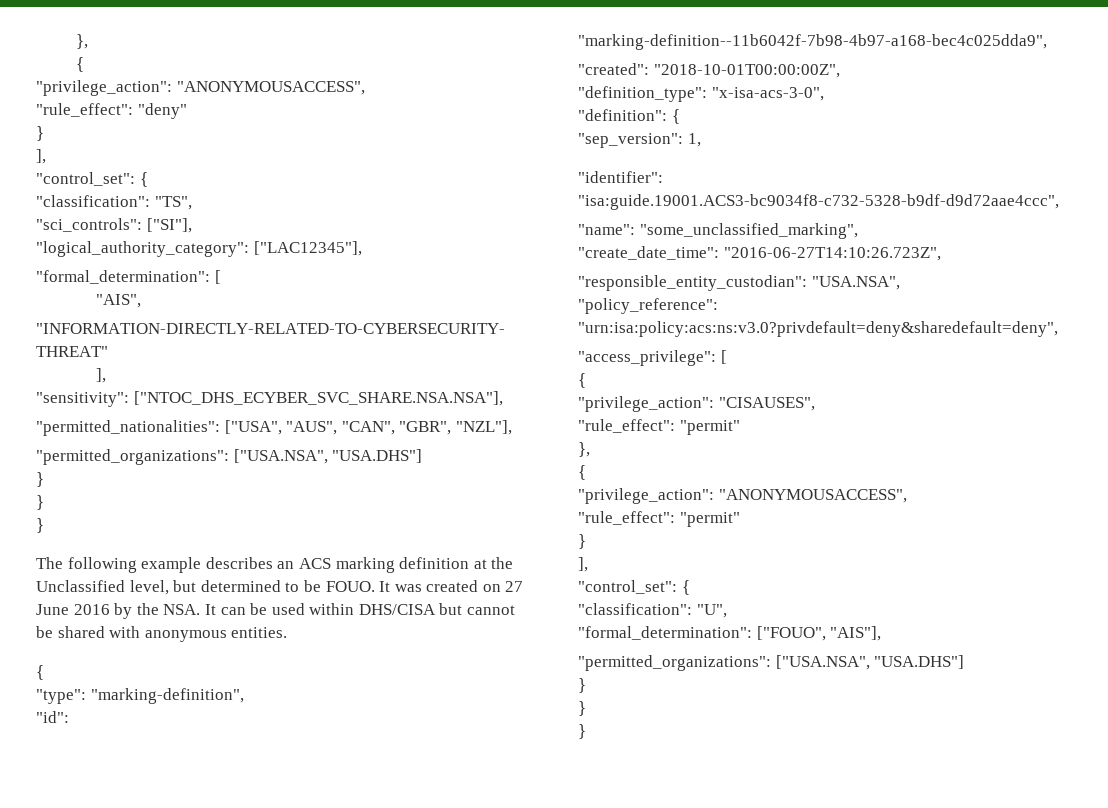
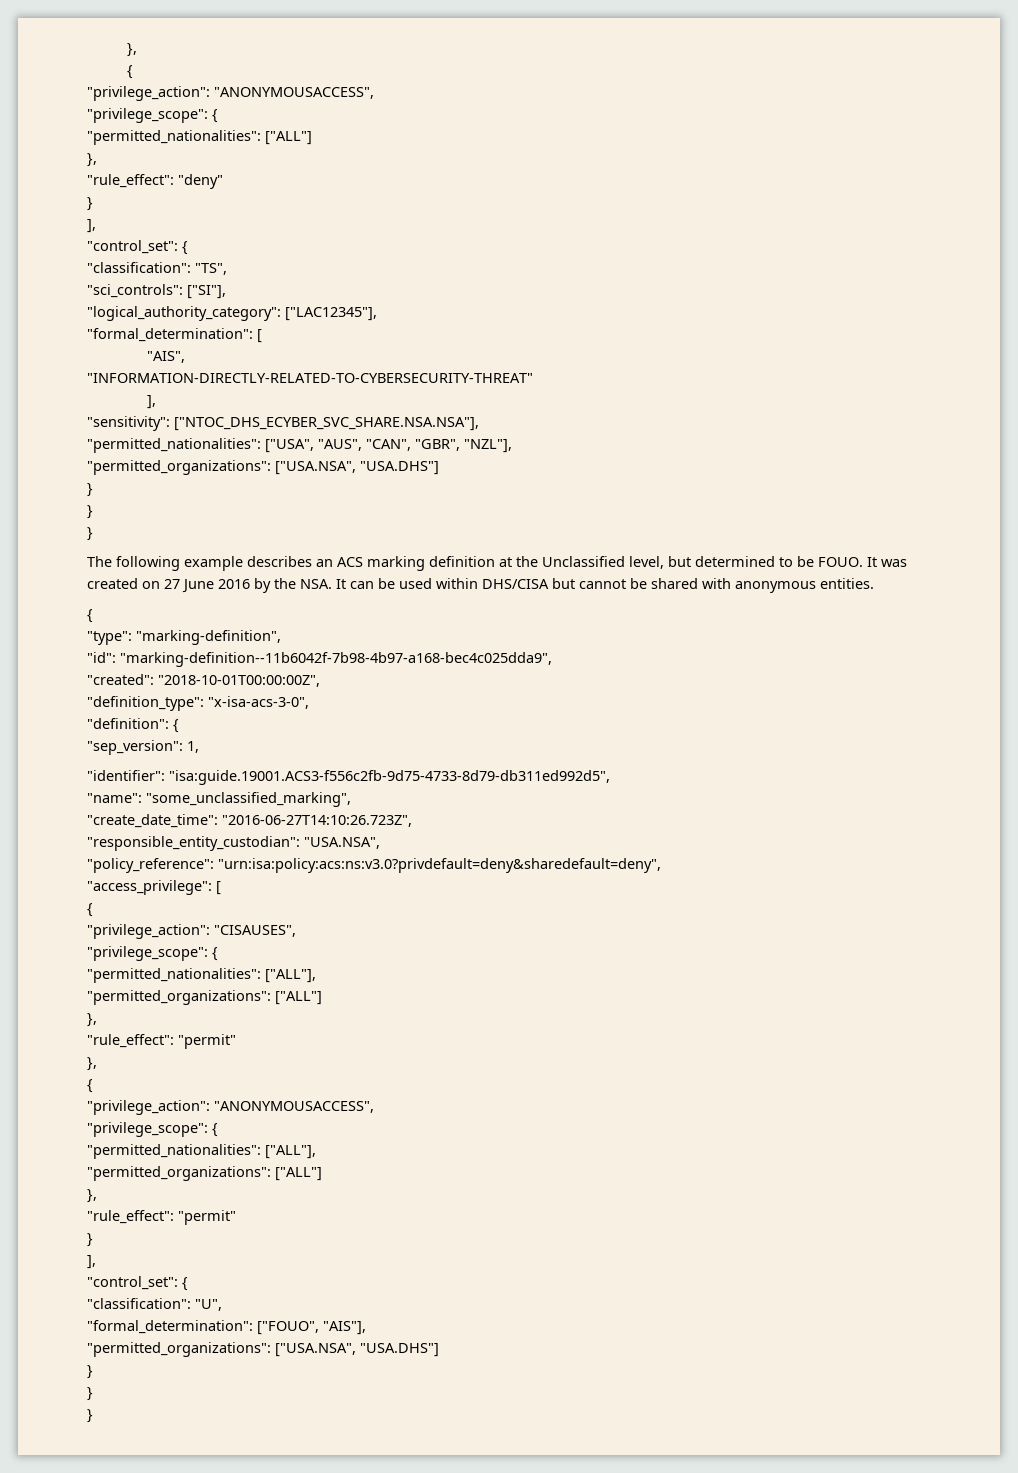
[76,34,89,49] [76,57,85,72] [36,80,365,96] }, // { // "privilege_action": "ANONYMOUSACCESS", -> [127,43,138,57] [127,65,134,79] [87,86,374,101] [87,108,218,123] [87,130,312,145] [87,153,97,167] }, // { // "privilege_action": "ANONYMOUSACCESS", // "privilege_scope": { // "permitted_nationalities": ["ALL"] // },
[578,194,1059,210] "isa:guide.19001.ACS3-bc9034f8-c732-5328-b9df-d9d72aae4ccc", -> [169,770,610,785] "isa:guide.19001.ACS3-f556c2fb-9d75-4733-8d79-db311ed992d5",
(815, 404) none -> [87,946,218,961] [87,968,316,983] [87,990,322,1005] [87,1013,97,1027] // "privilege_scope": { // "permitted_nationalities": ["ALL"], // "permitted_organizations": ["ALL"] // },
(907, 496) none -> [87,1122,218,1137] [87,1144,316,1159] [87,1166,322,1181] [87,1189,97,1203] // "privilege_scope": { // "permitted_nationalities": ["ALL"], // "permitted_organizations": ["ALL"] // },

